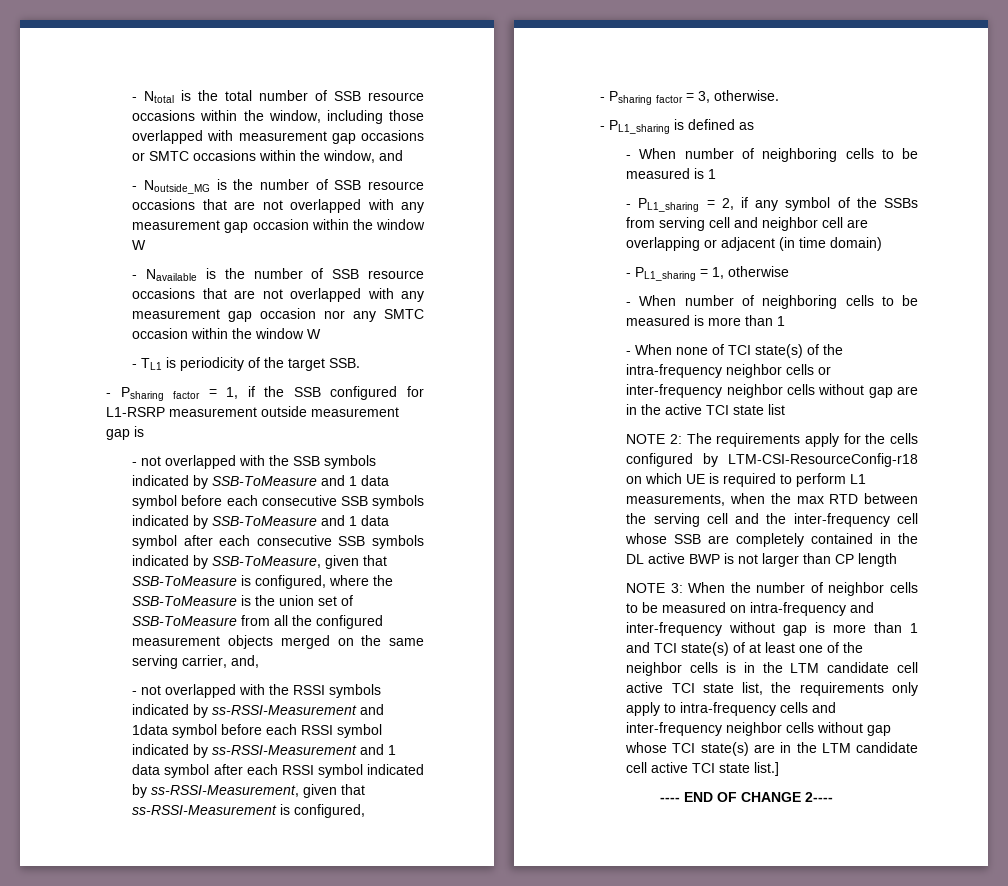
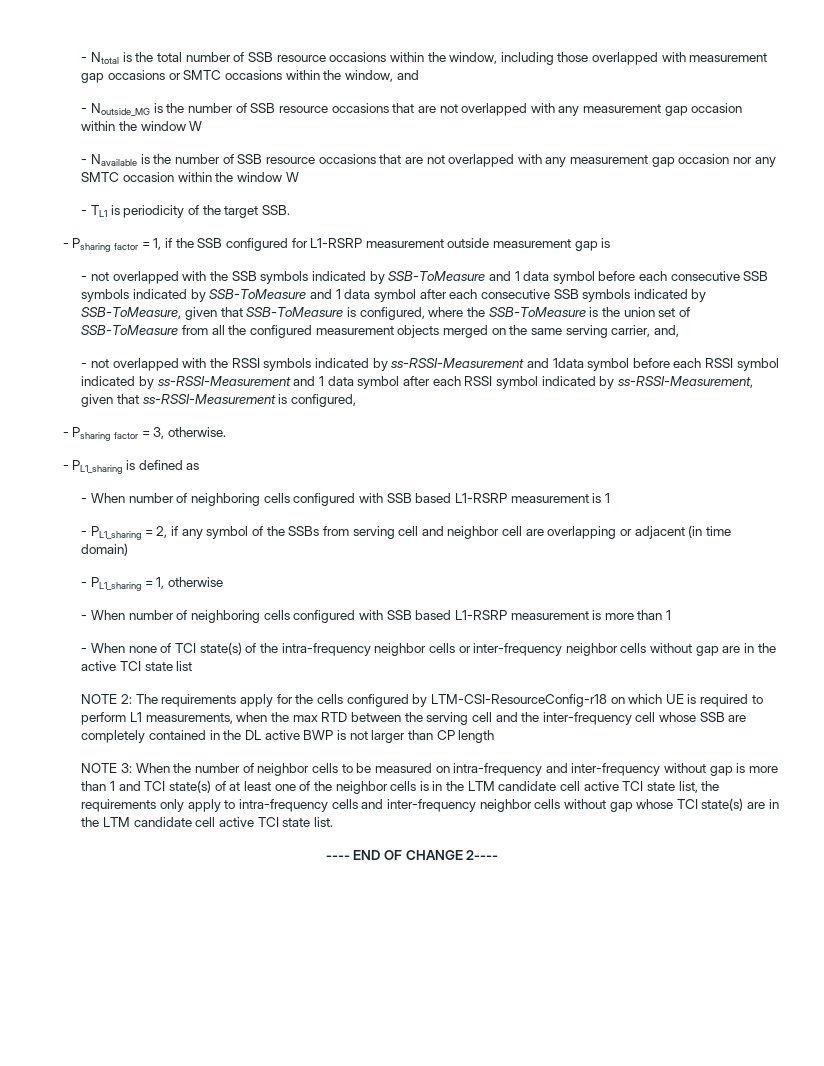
[881,148,918,159] [626,168,691,179] to be measured -> [293,493,589,506] configured with SSB based L1-RSRP measurement
[881,295,918,306] [626,315,691,326] to be measured -> [293,610,589,623] configured with SSB based L1-RSRP measurement
[754,762,780,776] list.] -> [313,817,333,827] list.

